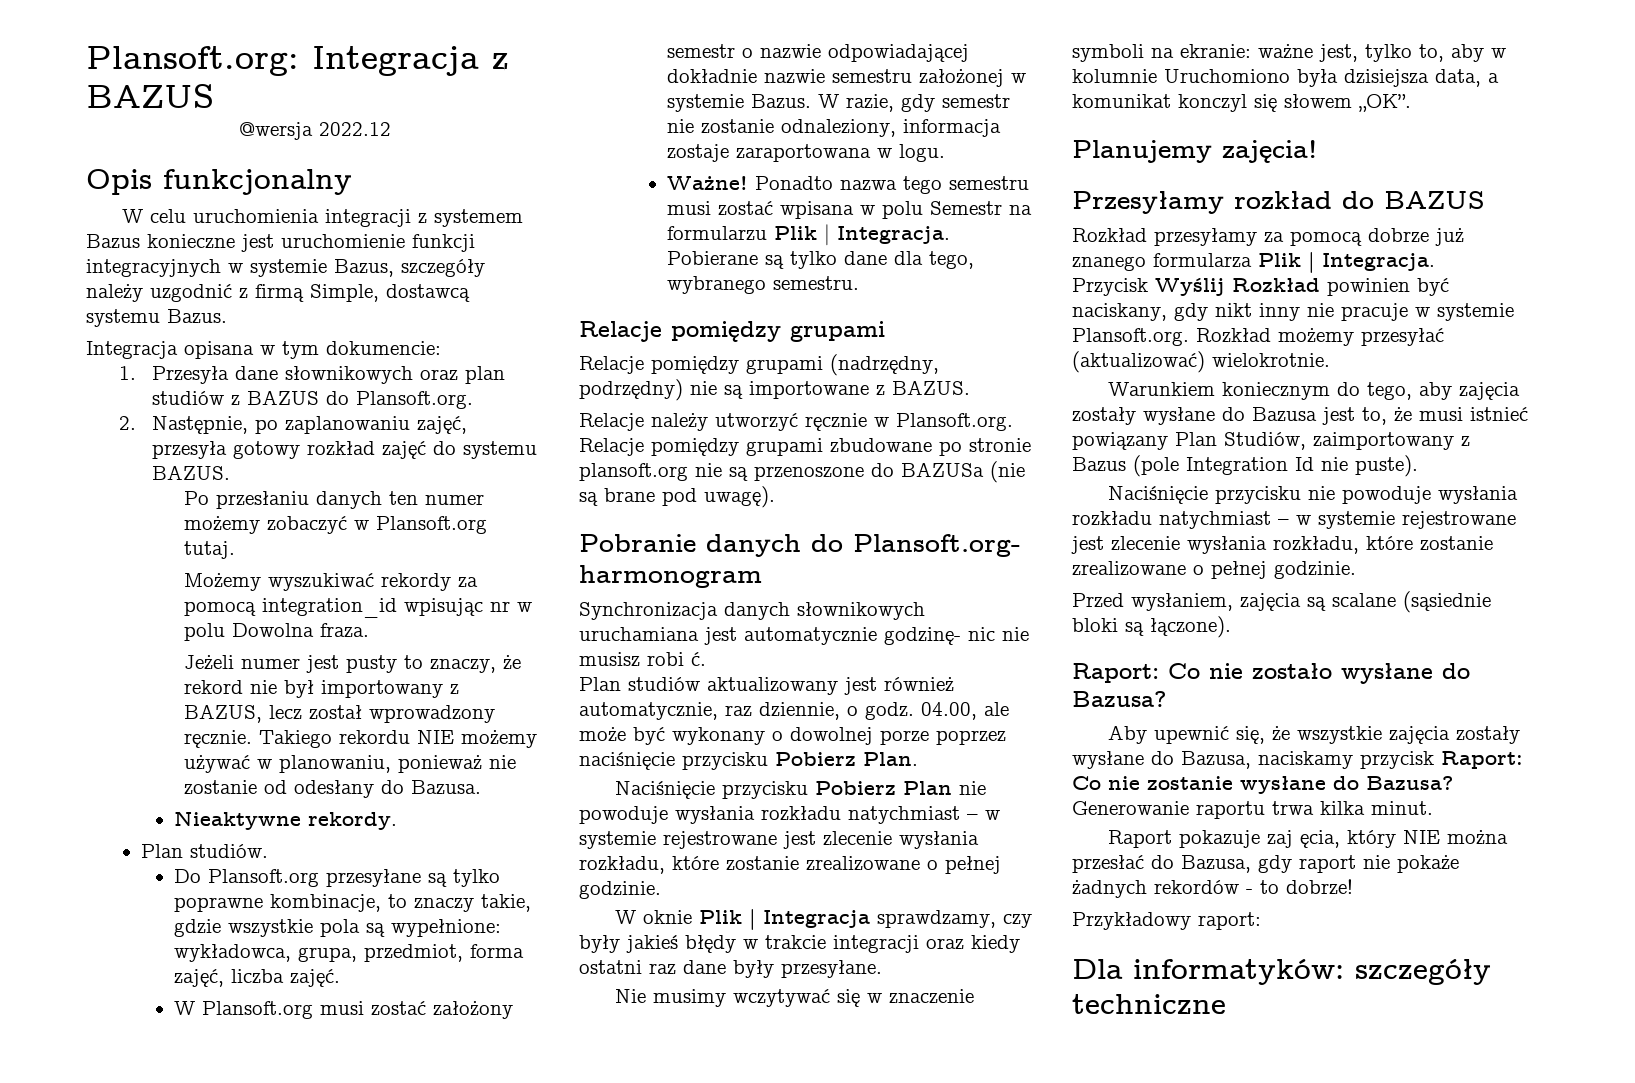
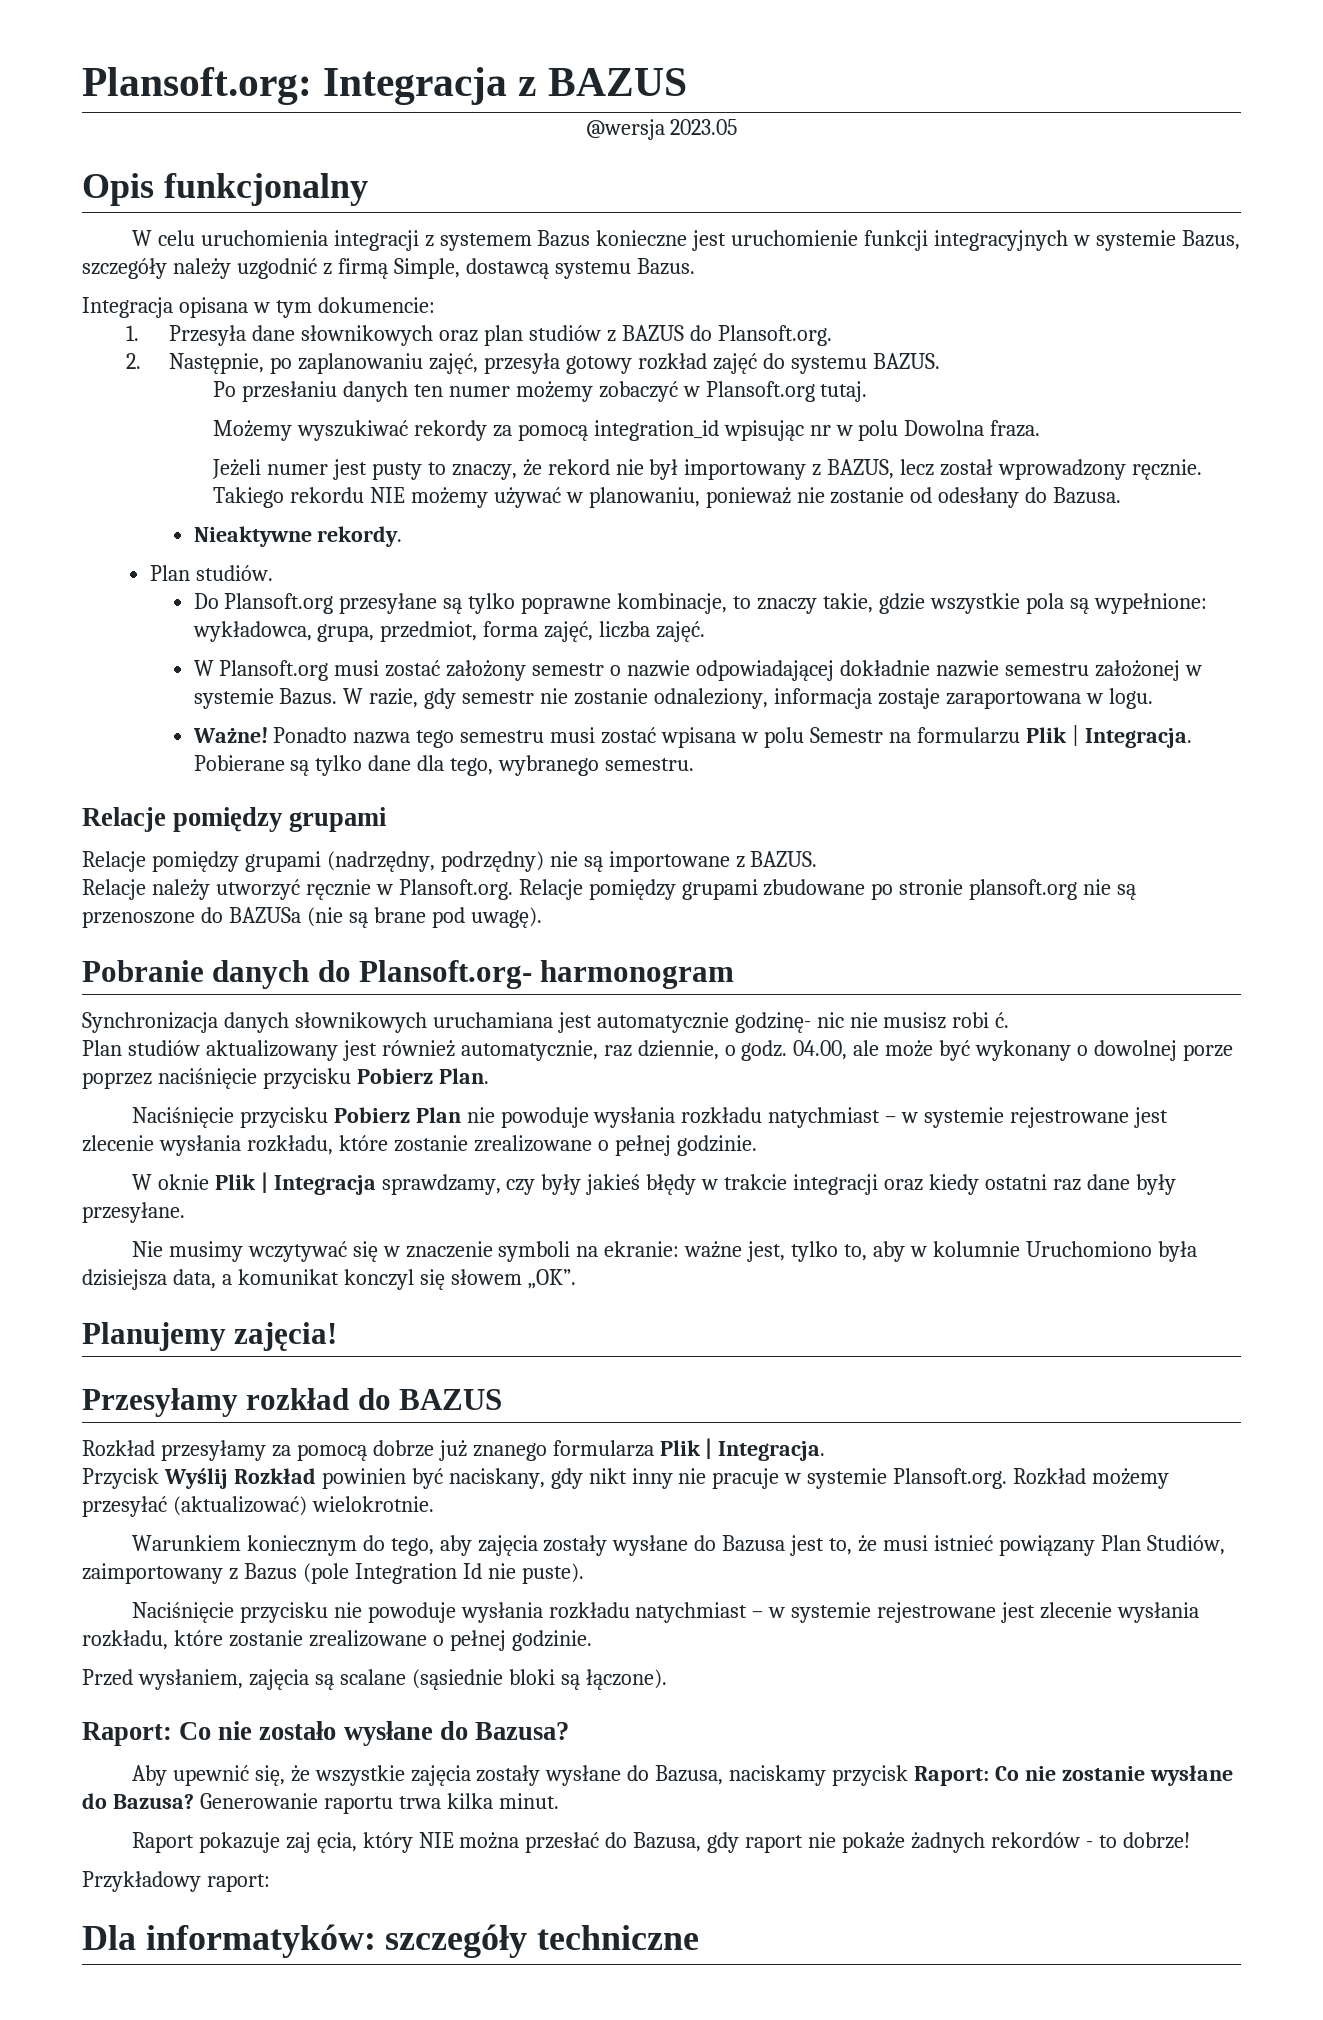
[318,122,391,136] 2022.12 -> [670,119,738,135] 2023.05

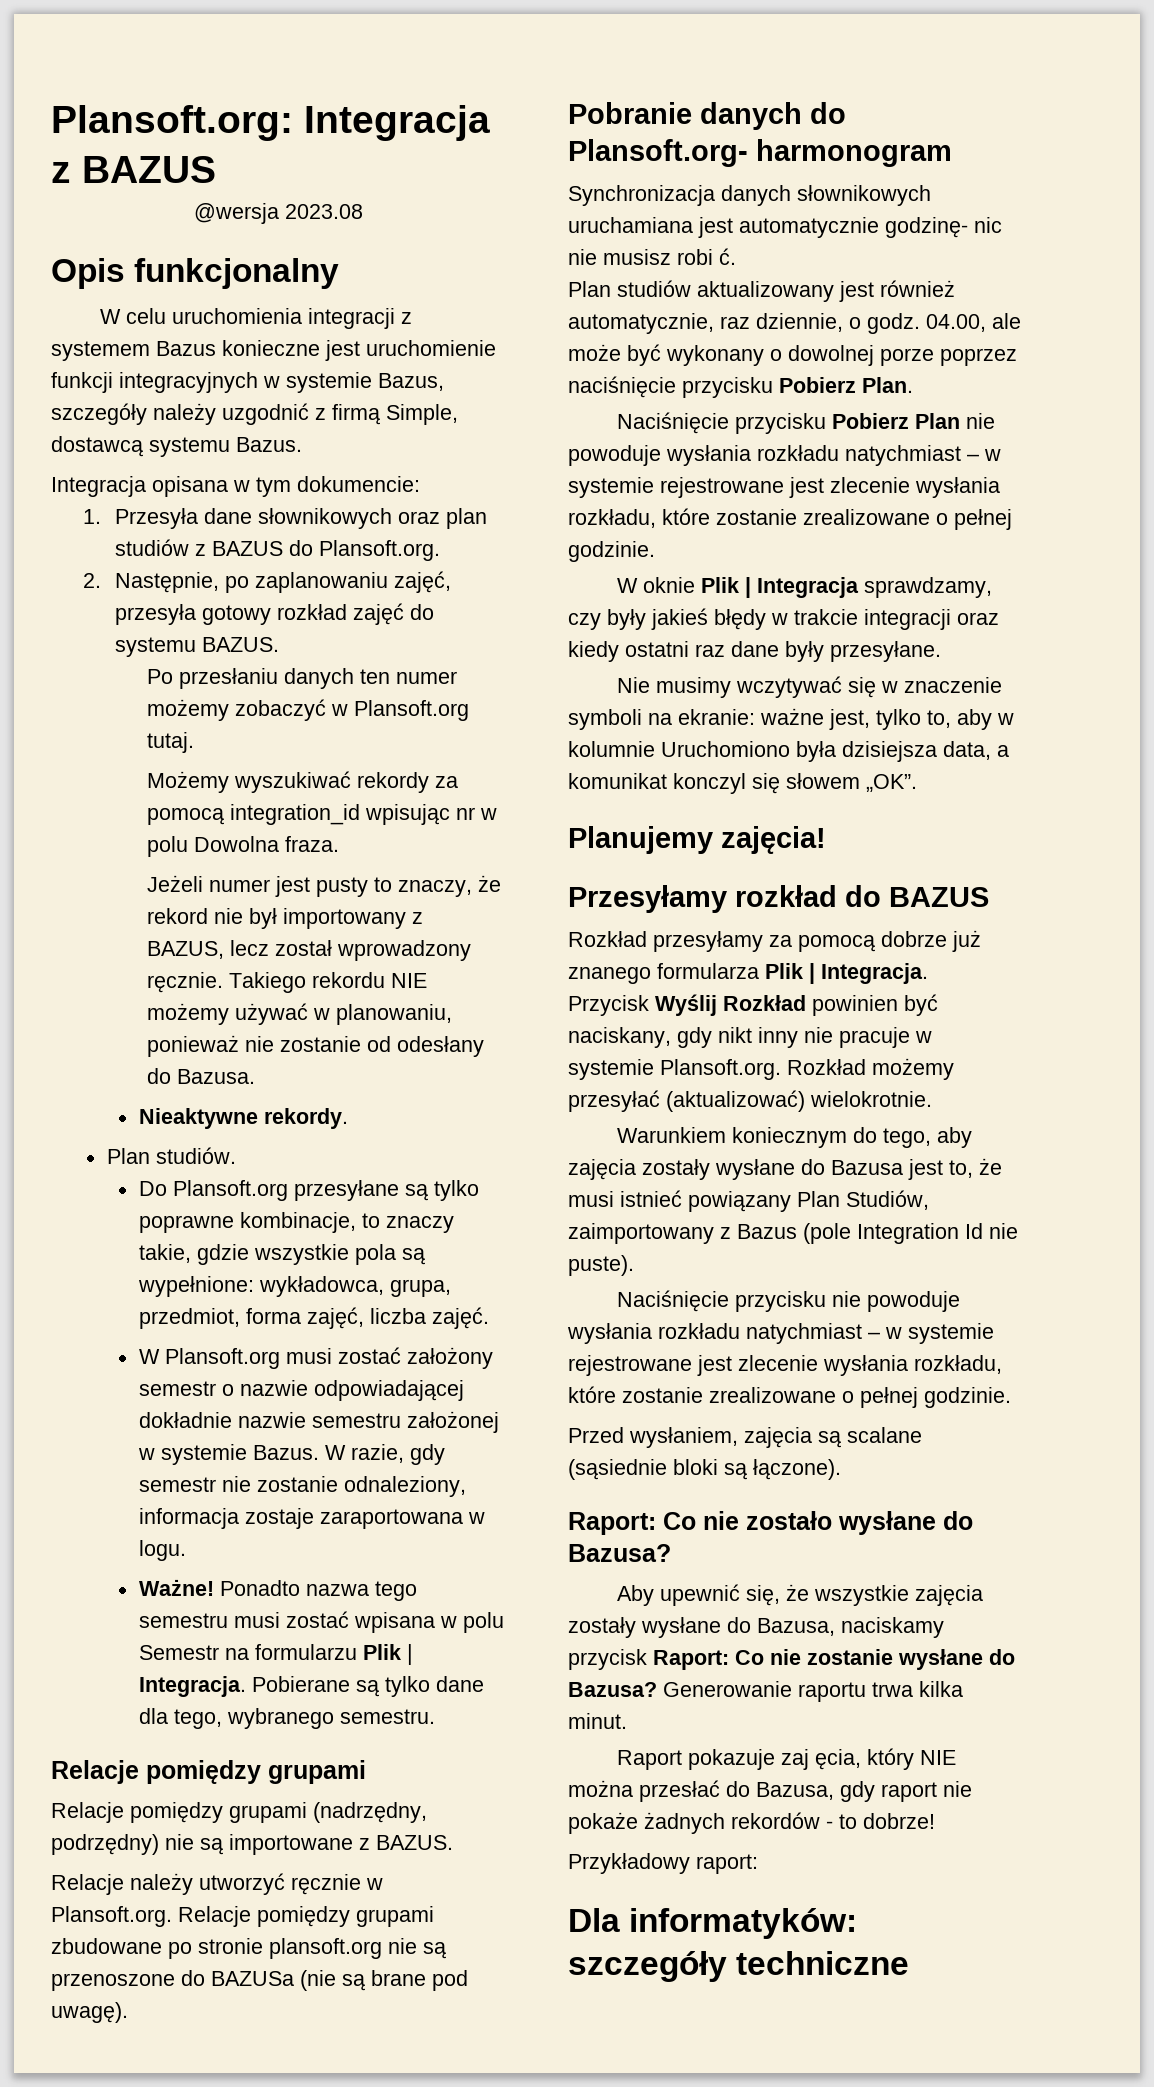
[670,119,738,135] 2023.05 -> [284,204,363,219] 2023.08

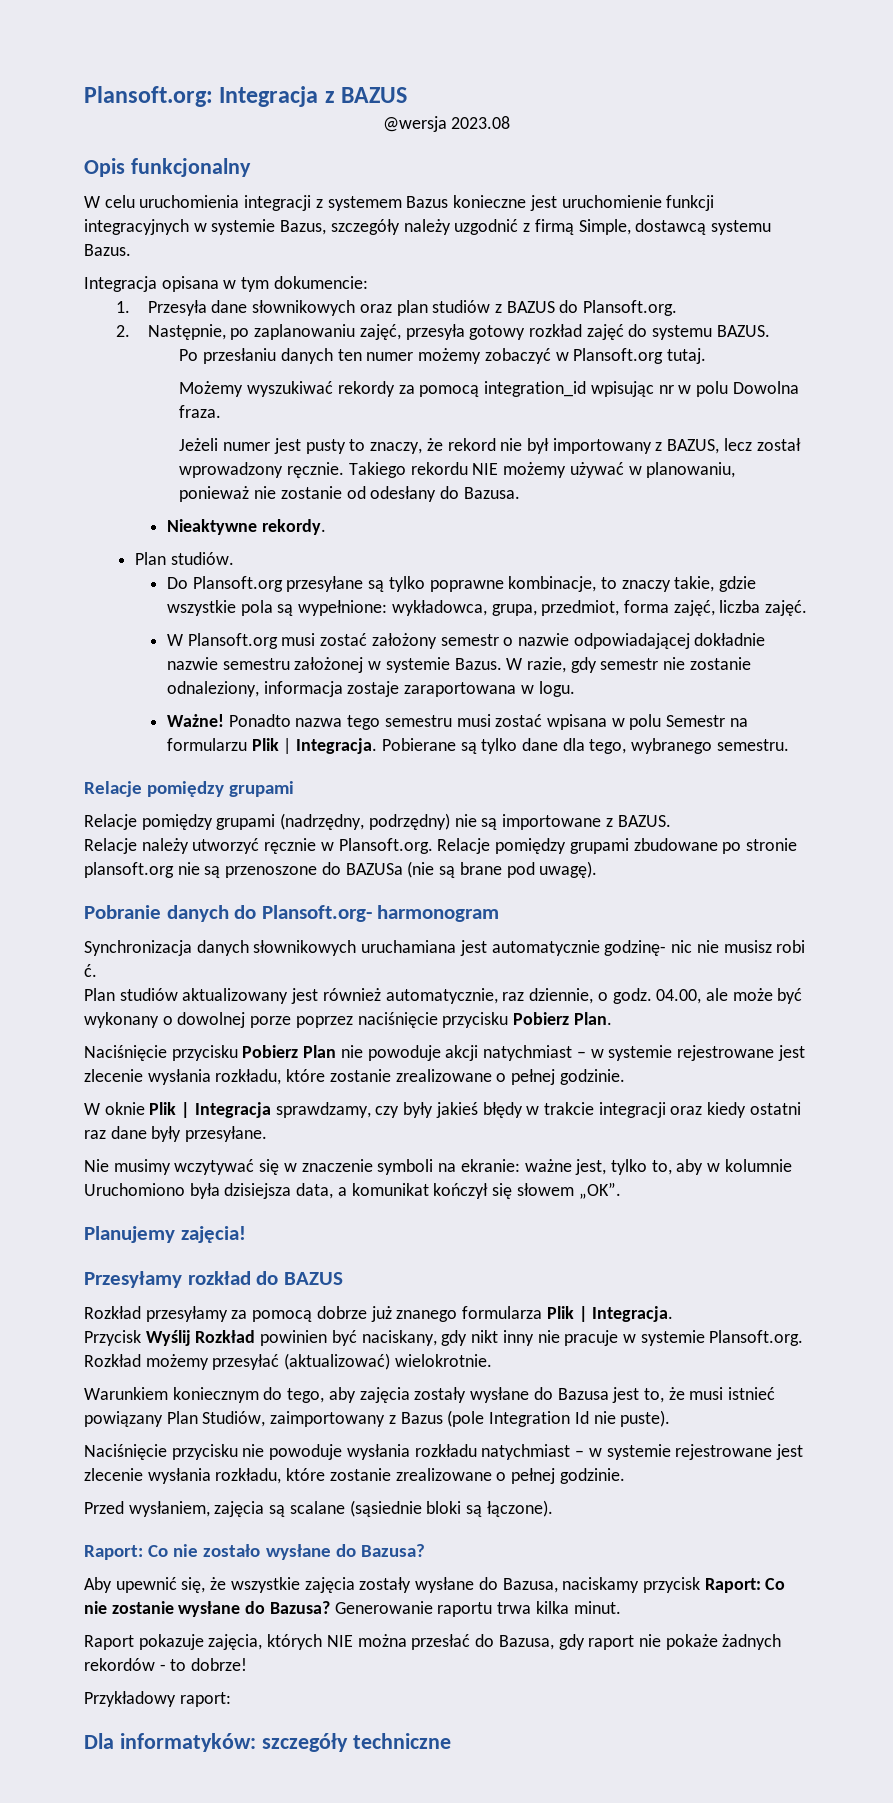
[666,445,839,466] wysłania rozkładu -> [445,1045,479,1061] akcji
[673,773,746,794] konczyl -> [433,1183,489,1199] kończył
[781,1748,915,1770] zaj ęcia, który -> [208,1634,323,1650] zajęcia, których

